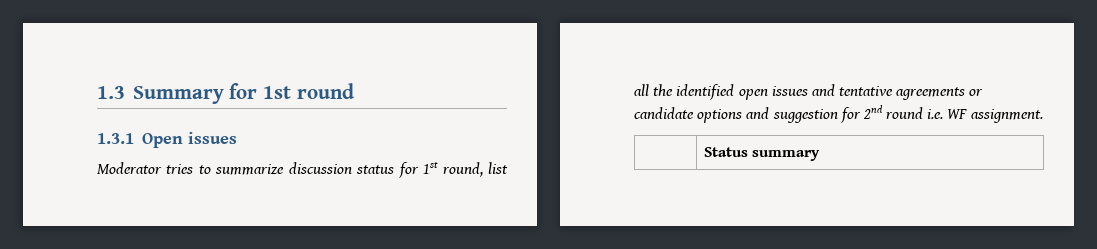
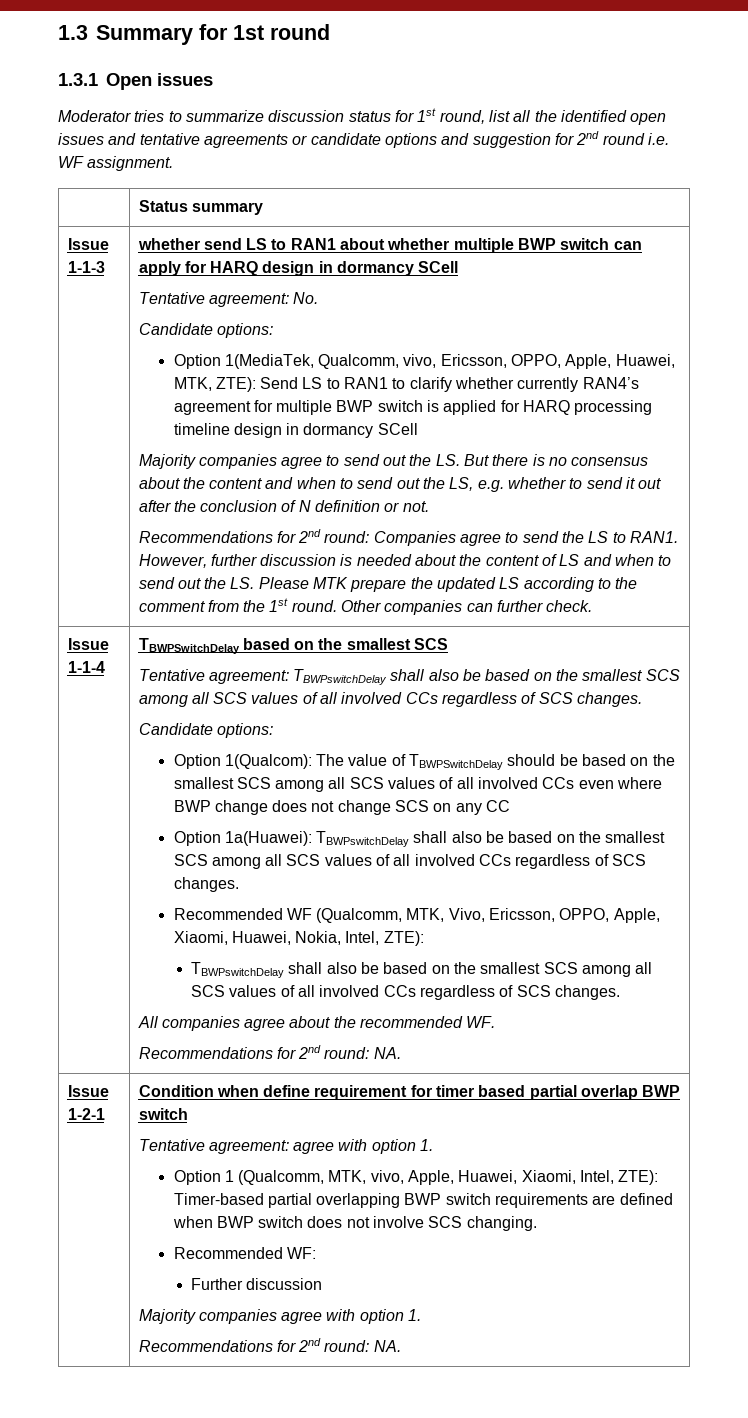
(821, 155) none -> [67,238,109,250] [67,261,105,273] [137,238,642,253] [138,261,459,276] [138,292,319,307] [138,323,273,338] [173,354,675,369] [173,377,639,392] [173,400,653,415] [173,423,418,438] [138,454,649,469] [138,477,662,492] [138,500,429,512] [138,529,679,546] [138,554,672,568] [138,577,638,592] [138,598,593,615] [67,638,109,650] [67,661,105,673] [138,638,449,654] [138,669,680,685] [138,692,643,707] [138,723,273,738] [173,754,675,770] [173,777,663,792] [173,800,511,815] [173,831,666,847] [173,854,647,869] [173,877,239,892] [173,908,660,923] [173,931,424,946] [190,962,653,978] [190,985,620,1000] [137,1016,496,1031] [138,1045,401,1059] [67,1085,109,1097] [67,1108,105,1120] [138,1085,681,1100] [138,1108,188,1120] [138,1139,434,1154] [173,1170,659,1185] [173,1193,673,1208] [172,1216,537,1231] [173,1247,316,1259] [190,1278,323,1290] [138,1309,422,1324] [138,1338,401,1352] // Issue 1-1-3 | whether send LS to RAN1 about whether multiple BWP switch can apply for HARQ design in dormancy SCell // Tentative agreement: No. // Candidate options: // Option 1(MediaTek, Qualcomm, vivo, Ericsson, OPPO, Apple, Huawei, MTK, ZTE): Send LS to RAN1 to clarify whether currently RAN4’s agreement for multiple BWP switch is applied for HARQ processing timeline design in dormancy SCell // Majority companies agree to send out the LS. But there is no consensus about the content and when to send out the LS, e.g. whether to send it out after the conclusion of N definition or not. // Recommendations for 2nd round: Companies agree to send the LS to RAN1. However, further discussion is needed about the content of LS and when to send out the LS. Please MTK prepare the updated LS according to the comment from the 1st round. Other companies can further check. // Issue 1-1-4 | TBWPSwitchDelay based on the smallest SCS // Tentative agreement: TBWPswitchDelay shall also be based on the smallest SCS among all SCS values of all involved CCs regardless of SCS changes. // Candidate options: // Option 1(Qualcom): The value of TBWPSwitchDelay should be based on the smallest SCS among all SCS values of all involved CCs even where BWP change does not change SCS on any CC // Option 1a(Huawei): TBWPswitchDelay shall also be based on the smallest SCS among all SCS values of all involved CCs regardless of SCS changes. // Recommended WF (Qualcomm, MTK, Vivo, Ericsson, OPPO, Apple, Xiaomi, Huawei, Nokia, Intel, ZTE): // TBWPswitchDelay shall also be based on the smallest SCS among all SCS values of all involved CCs regardless of SCS changes. // All companies agree about the recommended WF. // Recommendations for 2nd round: NA. // Issue 1-2-1 | Condition when define requirement for timer based partial overlap BWP switch // Tentative agreement: agree with option 1. // Option 1 (Qualcomm, MTK, vivo, Apple, Huawei, Xiaomi, Intel, ZTE): Timer-based partial overlapping BWP switch requirements are defined when BWP switch does not involve SCS changing. // Recommended WF: // Further discussion // Majority companies agree with option 1. // Recommendations for 2nd round: NA.

